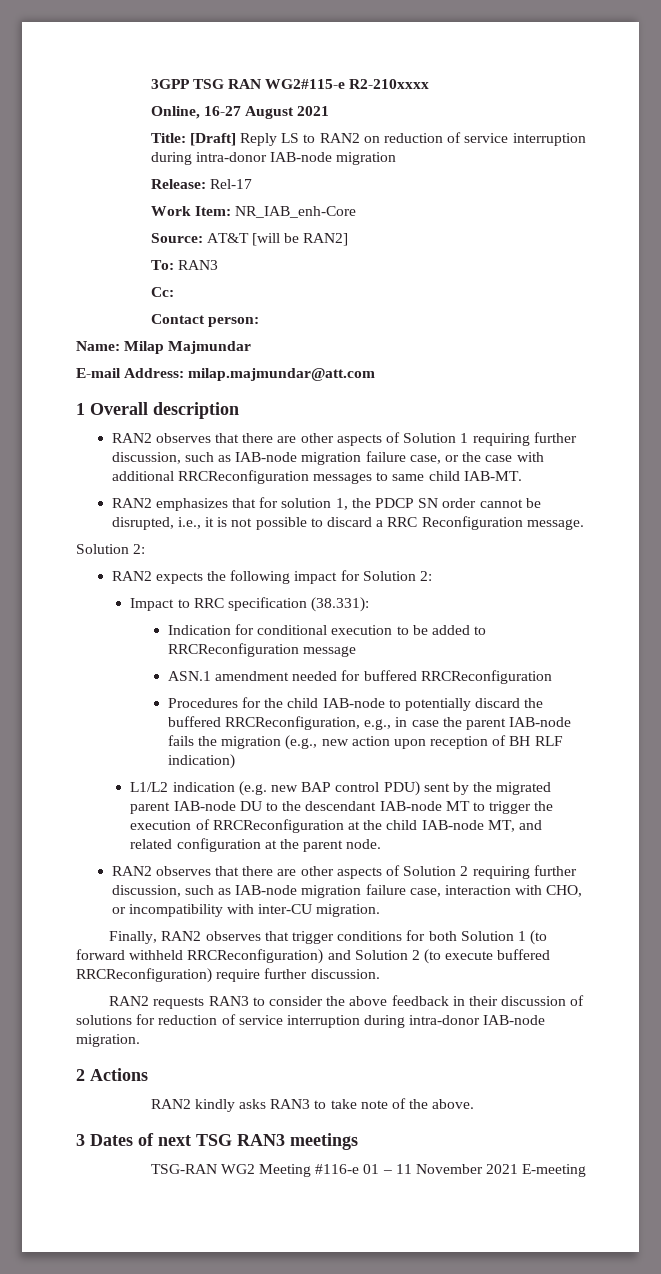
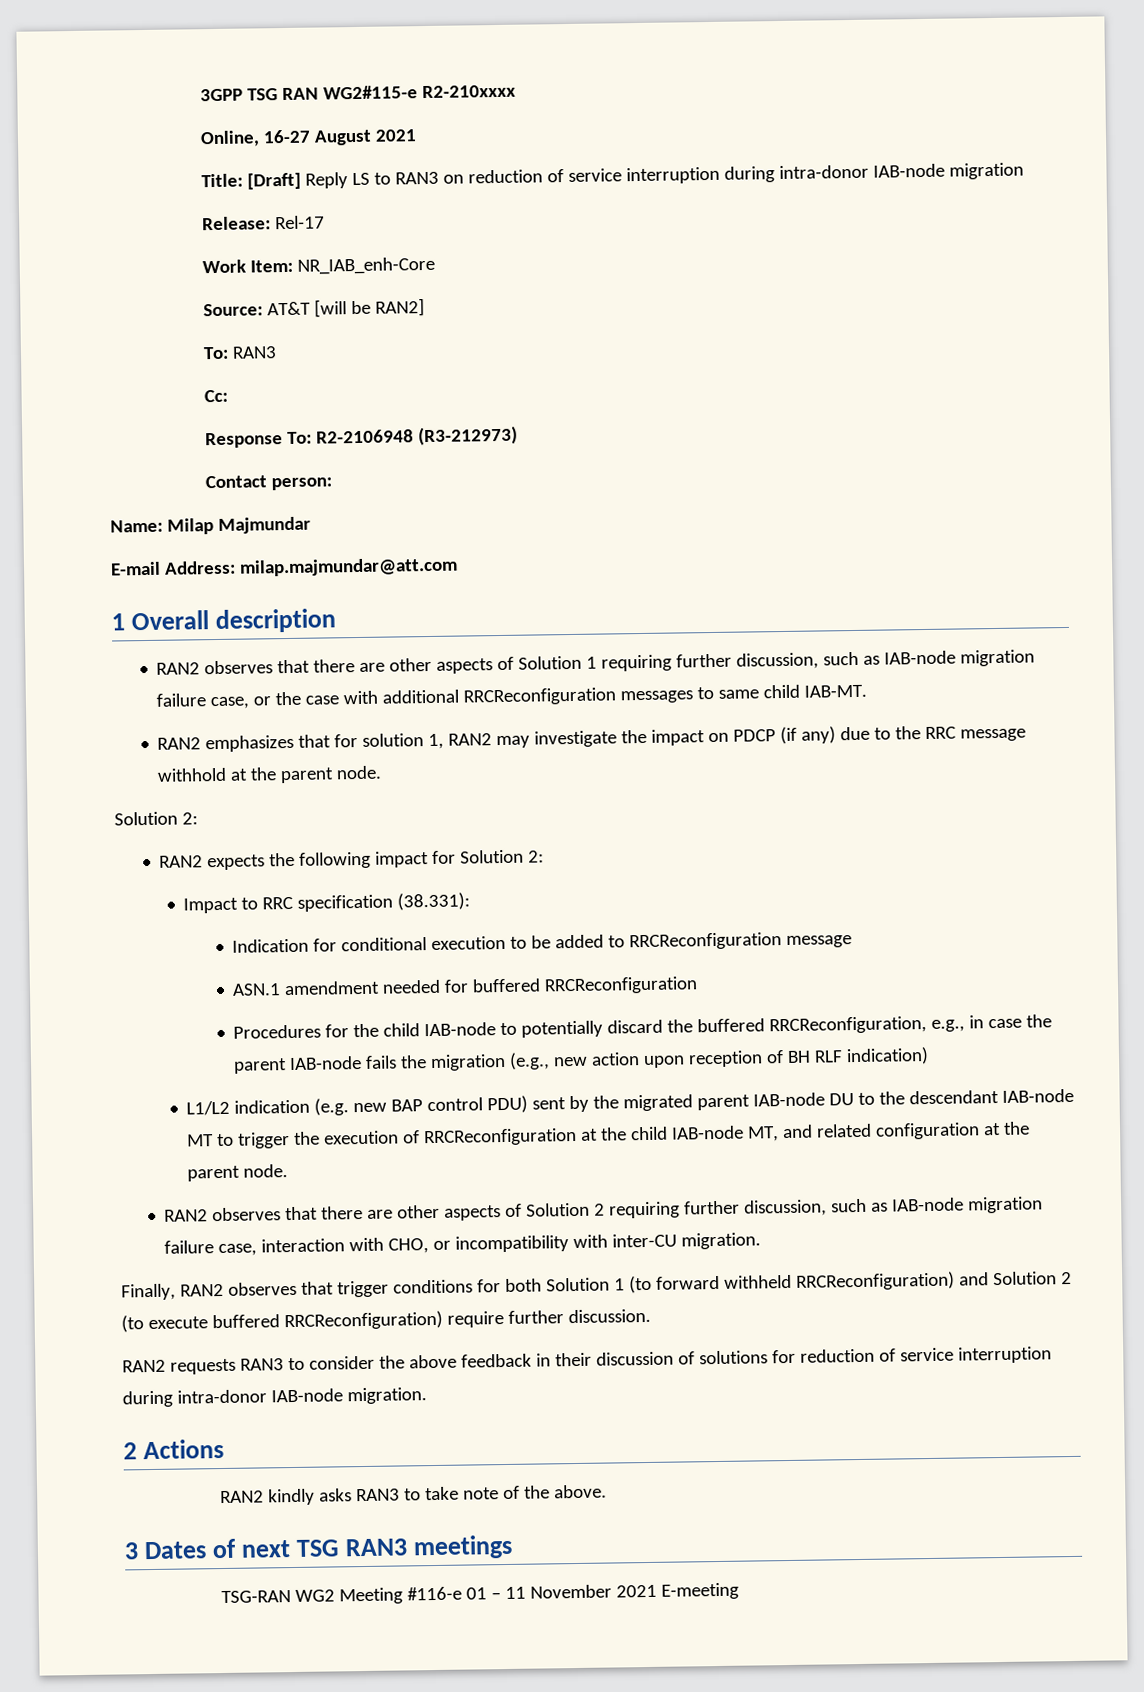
[319,133,360,143] RAN2 -> [395,171,440,185] RAN3
(174, 292) none -> [205,425,519,449] // Response To: R2-2106948 (R3-212973)
[351,498,541,508] [111,516,584,530] the PDCP SN order cannot be disrupted, i.e., it is not possible to discard a RRC Reconfiguration message. -> [448,726,1027,749] [157,765,383,784] RAN2 may investigate the impact on PDCP (if any) due to the RRC message withhold at the parent node.

